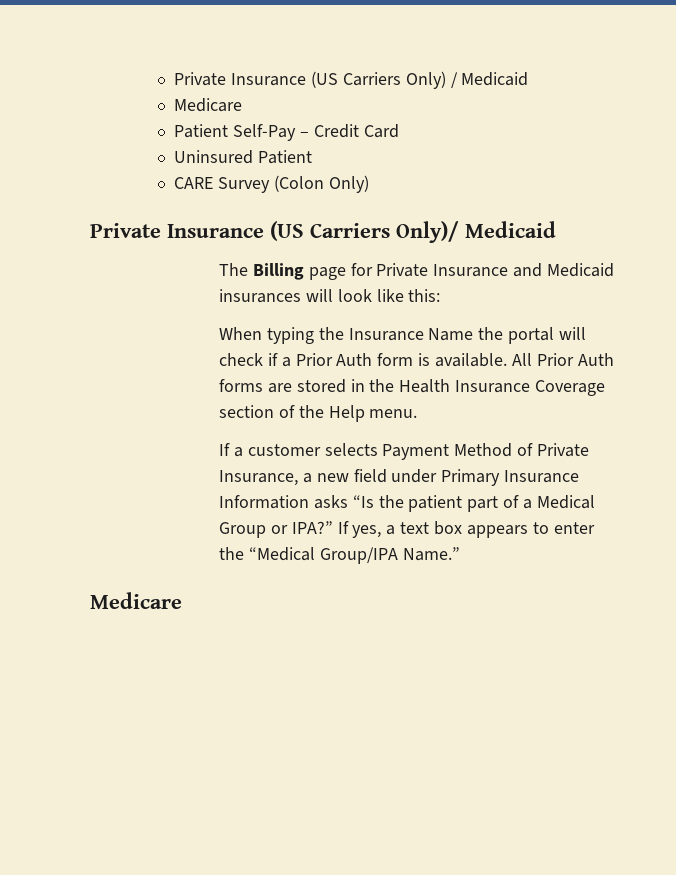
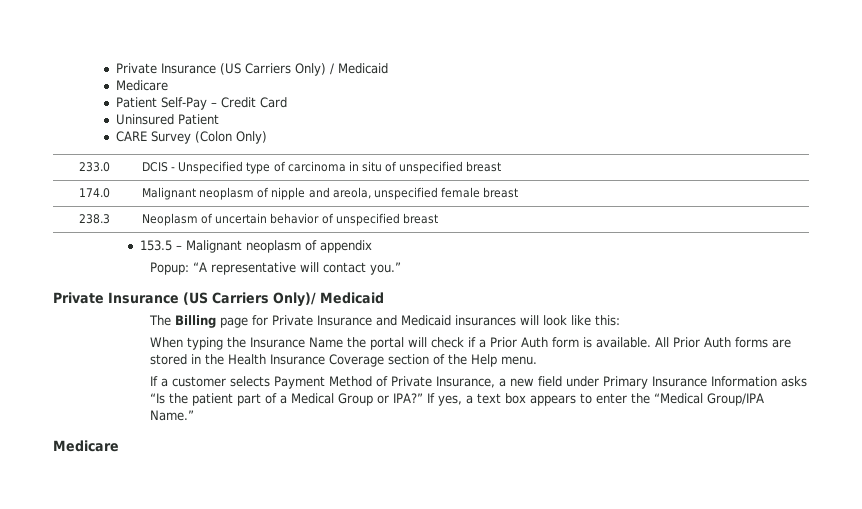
(369, 184) none -> [78,162,110,172] [142,161,502,174] [78,188,110,198] [142,187,518,200] [78,214,110,224] [142,213,438,226] [140,240,373,253] [149,262,401,275] // 233.0 | DCIS - Unspecified type of carcinoma in situ of unspecified breast // 174.0 | Malignant neoplasm of nipple and areola, unspecified female breast // 238.3 | Neoplasm of uncertain behavior of unspecified breast // 153.5 – Malignant neoplasm of appendix // Popup: “A representative will contact you.”

